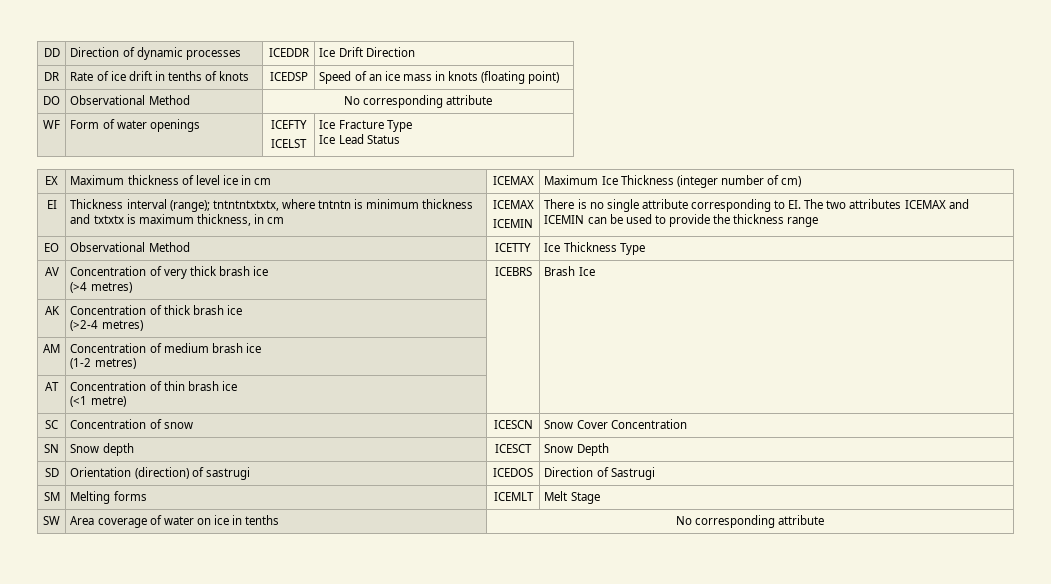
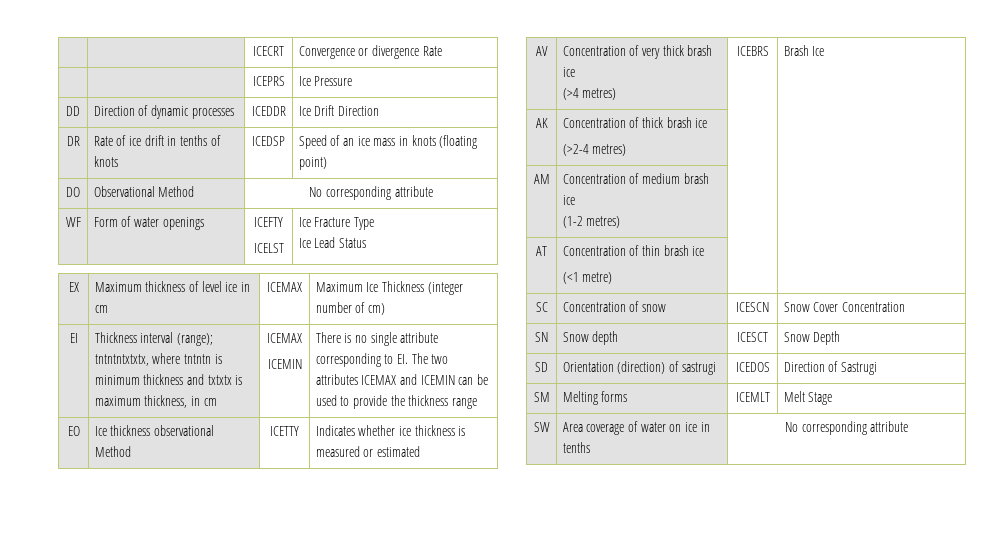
(43, 52) none -> [253,46,284,56] [298,45,442,59] [252,76,285,86] [298,76,353,86] | | ICECRT | Convergence or divergence Rate // | | ICEPRS | Ice Pressure //
[70,242,146,252] Observational -> [94,425,215,436] Ice thickness observational
[544,242,645,255] Ice Thickness Type -> [315,425,466,436] [315,446,421,457] Indicates whether ice thickness is measured or estimated

